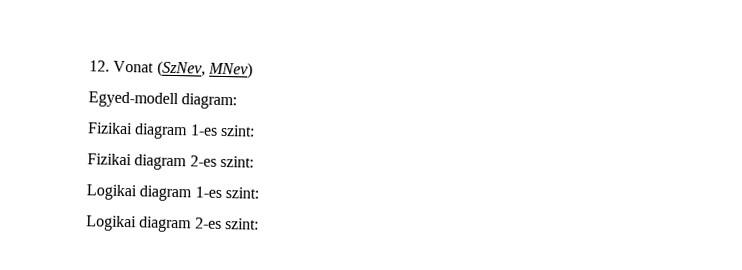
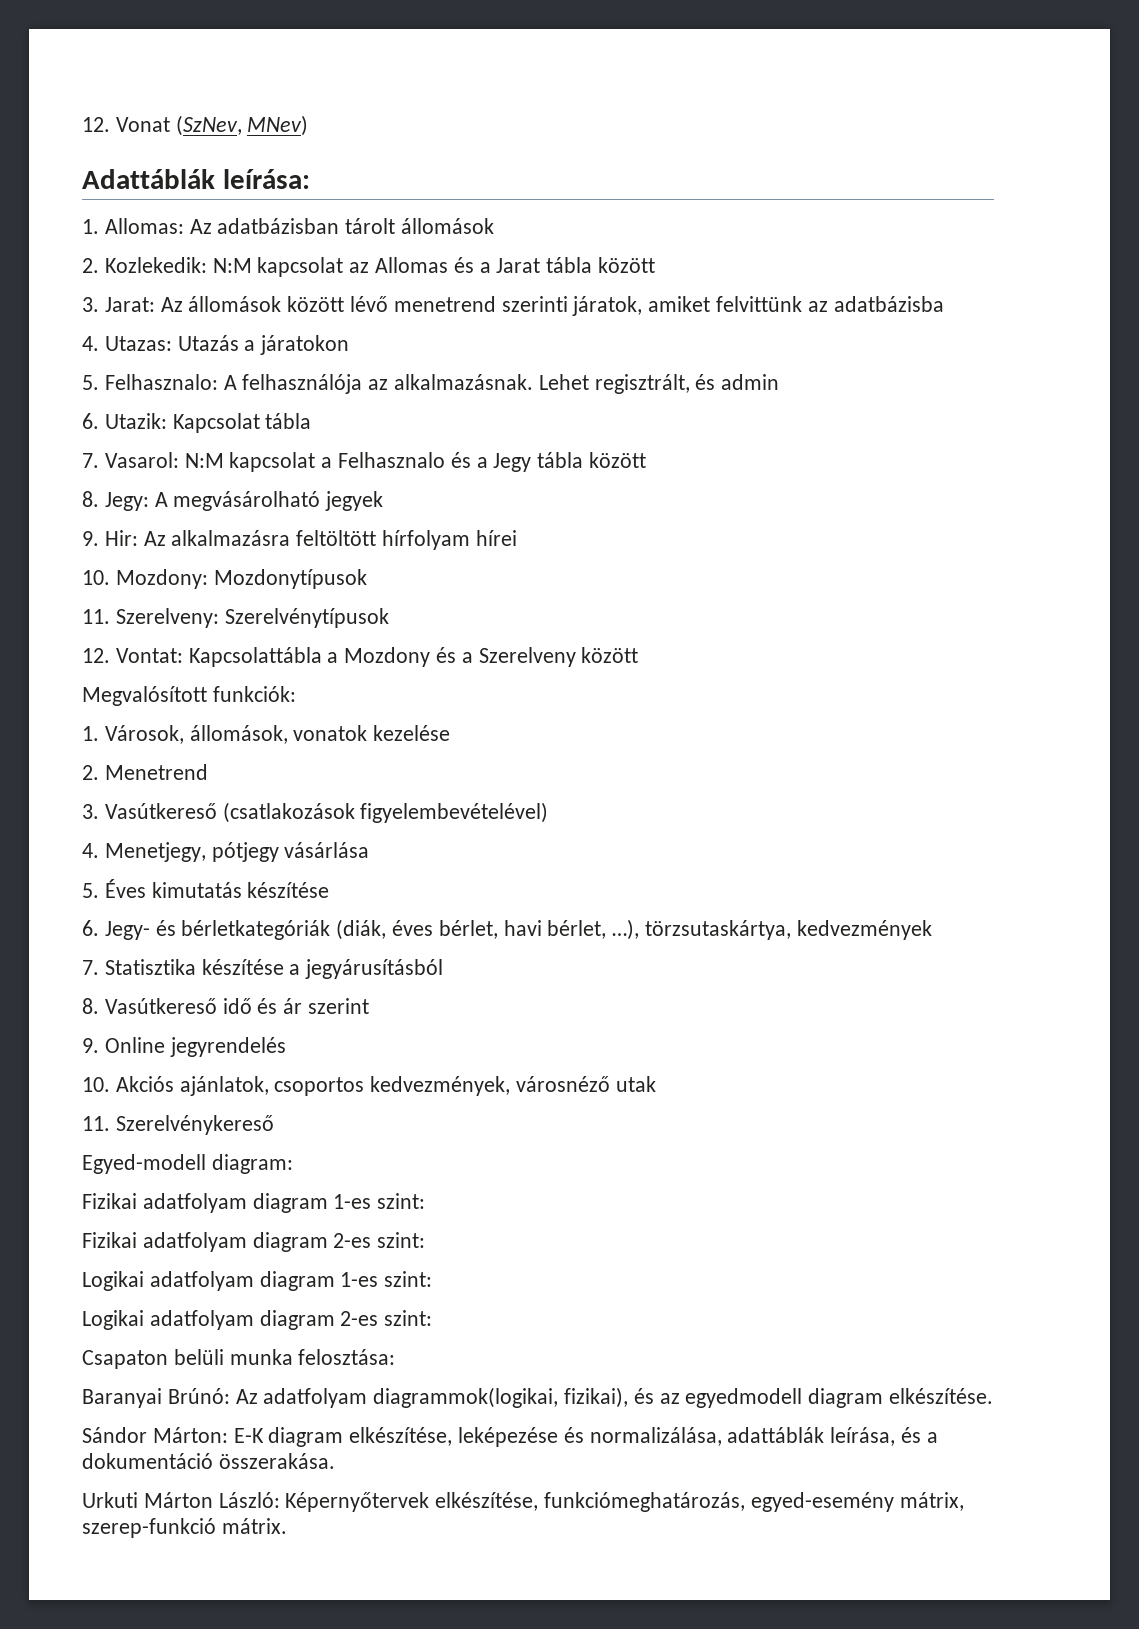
(253, 70) none -> [82,169,310,189] [82,218,495,234] [82,257,656,277] [82,296,944,316] [82,335,350,355] [82,374,780,394] [82,413,312,433] [82,452,647,472] [82,491,384,511] [82,530,517,550] [82,569,367,589] [82,608,389,628] [82,647,639,667] [82,686,296,706] [82,725,451,744] [82,764,208,780] [82,802,549,823] [82,842,370,862] [82,879,330,898] [82,919,932,940] [82,959,444,979] [82,998,370,1014] [82,1037,286,1057] [82,1076,656,1096] [82,1115,274,1135] // Adattáblák leírása: // 1. Allomas: Az adatbázisban tárolt állomások // 2. Kozlekedik: N:M kapcsolat az Allomas és a Jarat tábla között // 3. Jarat: Az állomások között lévő menetrend szerinti járatok, amiket felvittünk az adatbázisba // 4. Utazas: Utazás a járatokon // 5. Felhasznalo: A felhasználója az alkalmazásnak. Lehet regisztrált, és admin // 6. Utazik: Kapcsolat tábla // 7. Vasarol: N:M kapcsolat a Felhasznalo és a Jegy tábla között // 8. Jegy: A megvásárolható jegyek // 9. Hir: Az alkalmazásra feltöltött hírfolyam hírei // 10. Mozdony: Mozdonytípusok // 11. Szerelveny: Szerelvénytípusok // 12. Vontat: Kapcsolattábla a Mozdony és a Szerelveny között // Megvalósított funkciók: // 1. Városok, állomások, vonatok kezelése // 2. Menetrend // 3. Vasútkereső (csatlakozások figyelembevételével) // 4. Menetjegy, pótjegy vásárlása // 5. Éves kimutatás készítése // 6. Jegy- és bérletkategóriák (diák, éves bérlet, havi bérlet, …), törzsutaskártya, kedvezmények // 7. Statisztika készítése a jegyárusításból // 8. Vasútkereső idő és ár szerint // 9. Online jegyrendelés // 10. Akciós ajánlatok, csoportos kedvezmények, városnéző utak // 11. Szerelvénykereső
(133, 128) none -> [142,1193,247,1213] adatfolyam
(132, 159) none -> [142,1232,247,1252] adatfolyam
(137, 192) none -> [149,1271,254,1291] adatfolyam
[139,216,259,233] diagram 2-es szint: -> [149,1310,433,1330] [82,1349,396,1369] [82,1387,994,1408] [82,1427,938,1447] [82,1453,335,1469] [82,1492,964,1512] [82,1518,287,1538] adatfolyam diagram 2-es szint: // Csapaton belüli munka felosztása: // Baranyai Brúnó: Az adatfolyam diagrammok(logikai, fizikai), és az egyedmodell diagram elkészítése. // Sándor Márton: E-K diagram elkészítése, leképezése és normalizálása, adattáblák leírása, és a dokumentáció összerakása. // Urkuti Márton László: Képernyőtervek elkészítése, funkciómeghatározás, egyed-esemény mátrix, szerep-funkció mátrix.

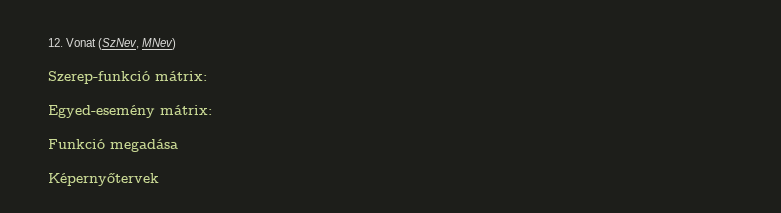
[82,169,310,189] [82,218,495,234] [82,257,656,277] [82,296,944,316] [82,335,350,355] [82,374,780,394] [82,413,312,433] [82,452,647,472] [82,491,384,511] [82,530,517,550] [82,569,367,589] [82,608,389,628] [82,647,639,667] [82,686,296,706] [82,725,451,744] [82,764,208,780] [82,802,549,823] [82,842,370,862] [82,879,330,898] [82,919,932,940] [82,959,444,979] [82,998,370,1014] [82,1037,286,1057] [82,1076,656,1096] [82,1115,274,1135] [82,1154,293,1174] [82,1193,426,1213] [82,1232,426,1252] [82,1271,433,1291] [82,1310,433,1330] [82,1349,396,1369] [82,1387,994,1408] [82,1427,938,1447] [82,1453,335,1469] [82,1492,964,1512] [82,1518,287,1538] Adattáblák leírása: // 1. Allomas: Az adatbázisban tárolt állomások // 2. Kozlekedik: N:M kapcsolat az Allomas és a Jarat tábla között // 3. Jarat: Az állomások között lévő menetrend szerinti járatok, amiket felvittünk az adatbázisba // 4. Utazas: Utazás a járatokon // 5. Felhasznalo: A felhasználója az alkalmazásnak. Lehet regisztrált, és admin // 6. Utazik: Kapcsolat tábla // 7. Vasarol: N:M kapcsolat a Felhasznalo és a Jegy tábla között // 8. Jegy: A megvásárolható jegyek // 9. Hir: Az alkalmazásra feltöltött hírfolyam hírei // 10. Mozdony: Mozdonytípusok // 11. Szerelveny: Szerelvénytípusok // 12. Vontat: Kapcsolattábla a Mozdony és a Szerelveny között // Megvalósított funkciók: // 1. Városok, állomások, vonatok kezelése // 2. Menetrend // 3. Vasútkereső (csatlakozások figyelembevételével) // 4. Menetjegy, pótjegy vásárlása // 5. Éves kimutatás készítése // 6. Jegy- és bérletkategóriák (diák, éves bérlet, havi bérlet, …), törzsutaskártya, kedvezmények // 7. Statisztika készítése a jegyárusításból // 8. Vasútkereső idő és ár szerint // 9. Online jegyrendelés // 10. Akciós ajánlatok, csoportos kedvezmények, városnéző utak // 11. Szerelvénykereső // Egyed-modell diagram: // Fizikai adatfolyam diagram 1-es szint: // Fizikai adatfolyam diagram 2-es szint: // Logikai adatfolyam diagram 1-es szint: // Logikai adatfolyam diagram 2-es szint: // Csapaton belüli munka felosztása: // Baranyai Brúnó: Az adatfolyam diagrammok(logikai, fizikai), és az egyedmodell diagram elkészítése. // Sándor Márton: E-K diagram elkészítése, leképezése és normalizálása, adattáblák leírása, és a dokumentáció összerakása. // Urkuti Márton László: Képernyőtervek elkészítése, funkciómeghatározás, egyed-esemény mátrix, szerep-funkció mátrix. -> [48,71,207,84] [48,105,212,118] [48,139,178,152] [48,173,159,186] Szerep-funkció mátrix: // Egyed-esemény mátrix: // Funkció megadása // Képernyőtervek

